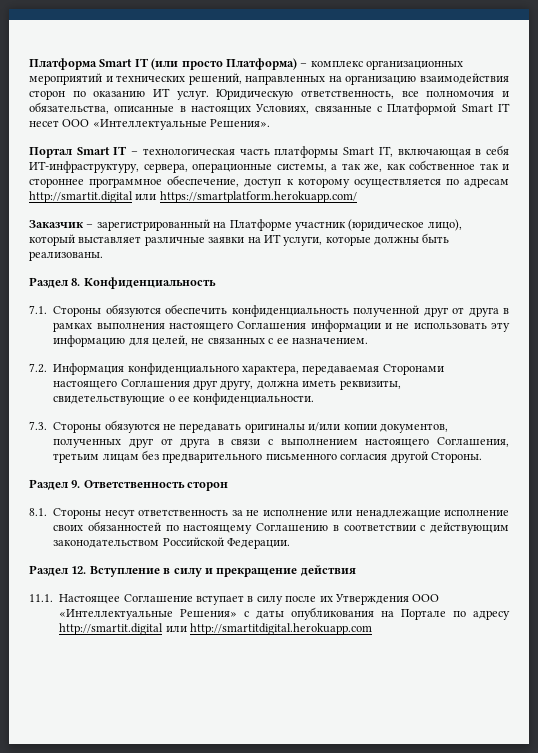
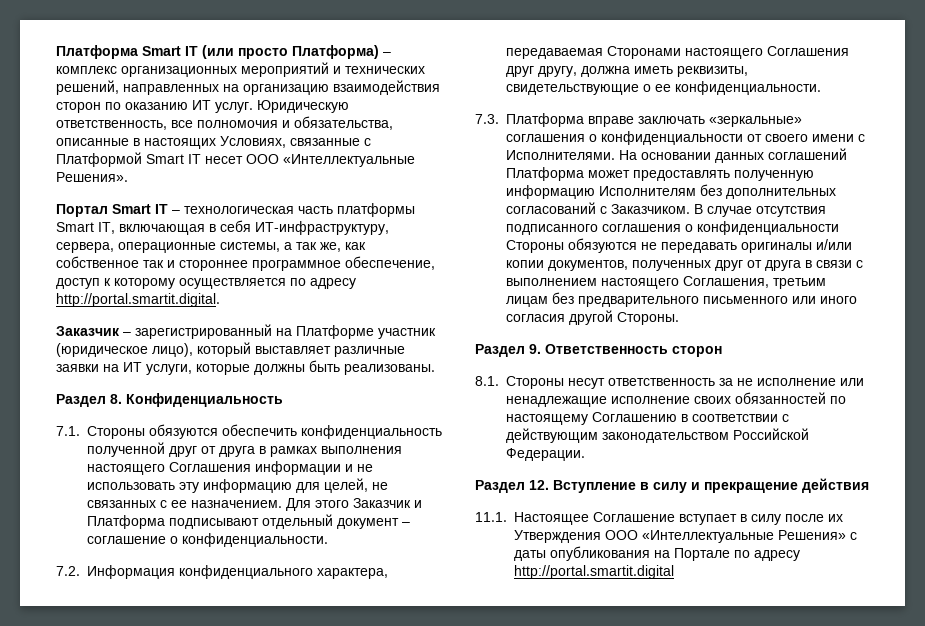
[464,178,509,188] [29,191,357,203] адресам http://smartit.digital или https://smartplatform.herokuapp.com/ -> [310,278,356,289] [56,293,220,307] адресу http://portal.smartit.digital.
(368, 341) none -> [286,498,422,511] [87,514,410,529] [87,533,328,547] Для этого Заказчик и Платформа подписывают отдельный документ – соглашение о конфиденциальности.
(47, 425) none -> [506,113,802,127] [506,131,865,145] [506,148,847,163] [506,167,814,181] [506,184,836,199] [506,202,826,217] [506,221,839,235] Платформа вправе заключать «зеркальные» соглашения о конфиденциальности от своего имени с Исполнителями. На основании данных соглашений Платформа может предоставлять полученную информацию Исполнителям без дополнительных согласований с Заказчиком. В случае отсутствия подписанного соглашения о конфиденциальности
(337, 456) none -> [792,296,857,304] или иного
[59,623,372,635] http://smartit.digital или http://smartitdigital.herokuapp.com -> [514,565,674,579] http://portal.smartit.digital

